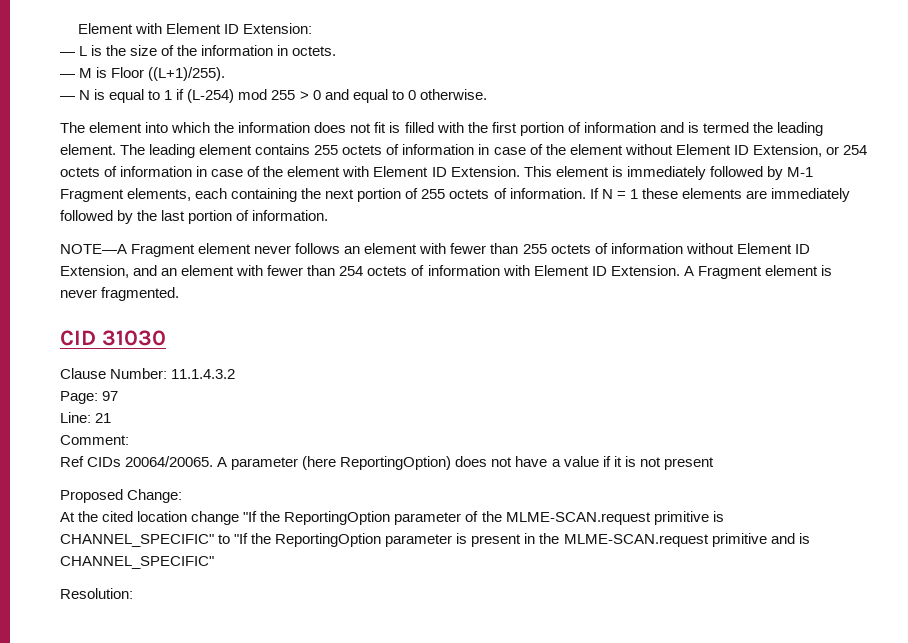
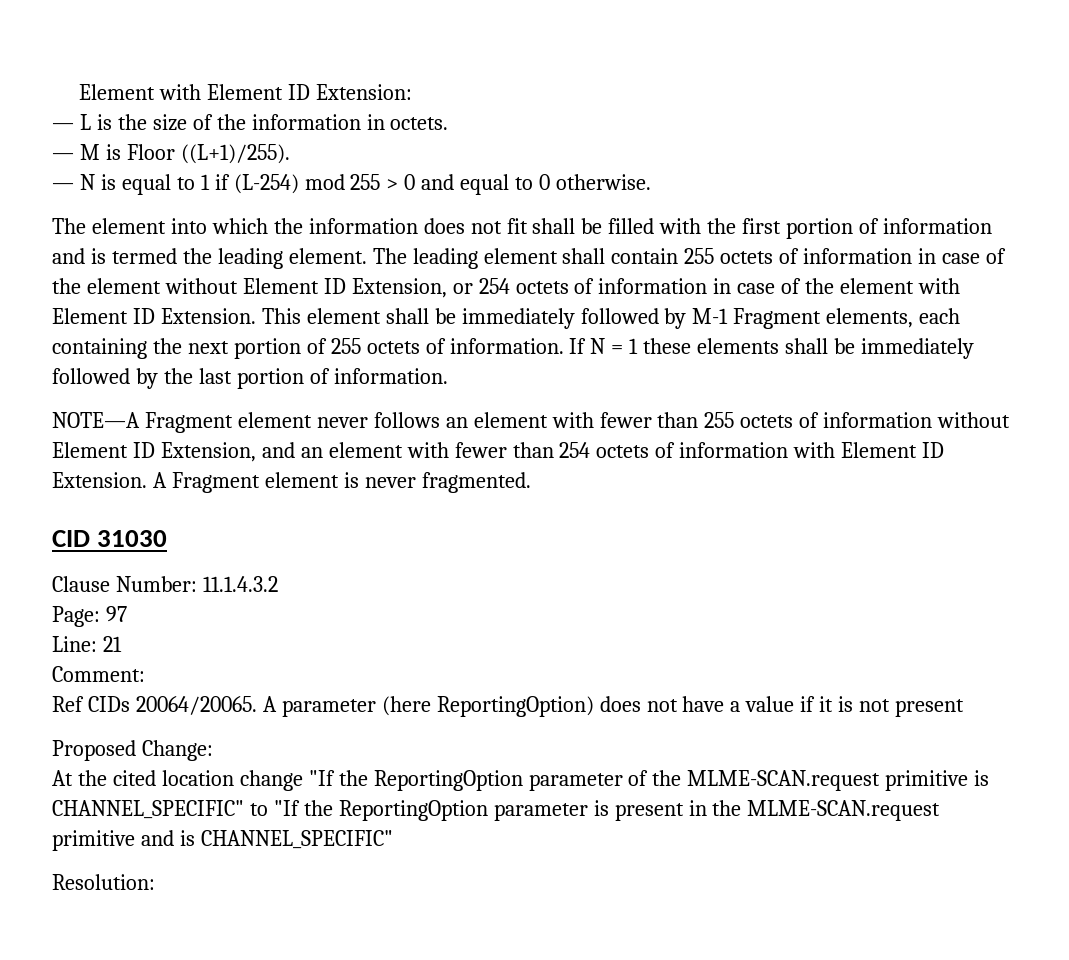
[389,122,401,133] is -> [532,218,603,234] shall be
[255,144,311,155] contains -> [562,248,679,264] shall contain
[611,166,623,177] is -> [385,308,456,324] shall be
[745,190,767,199] are -> [785,338,856,354] shall be

